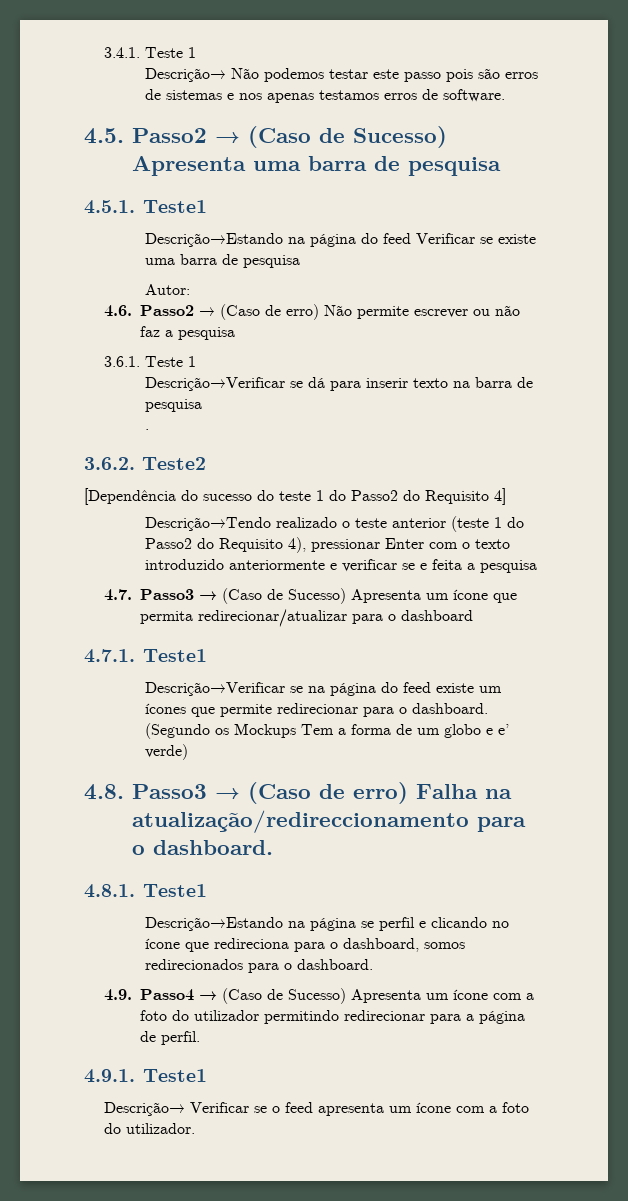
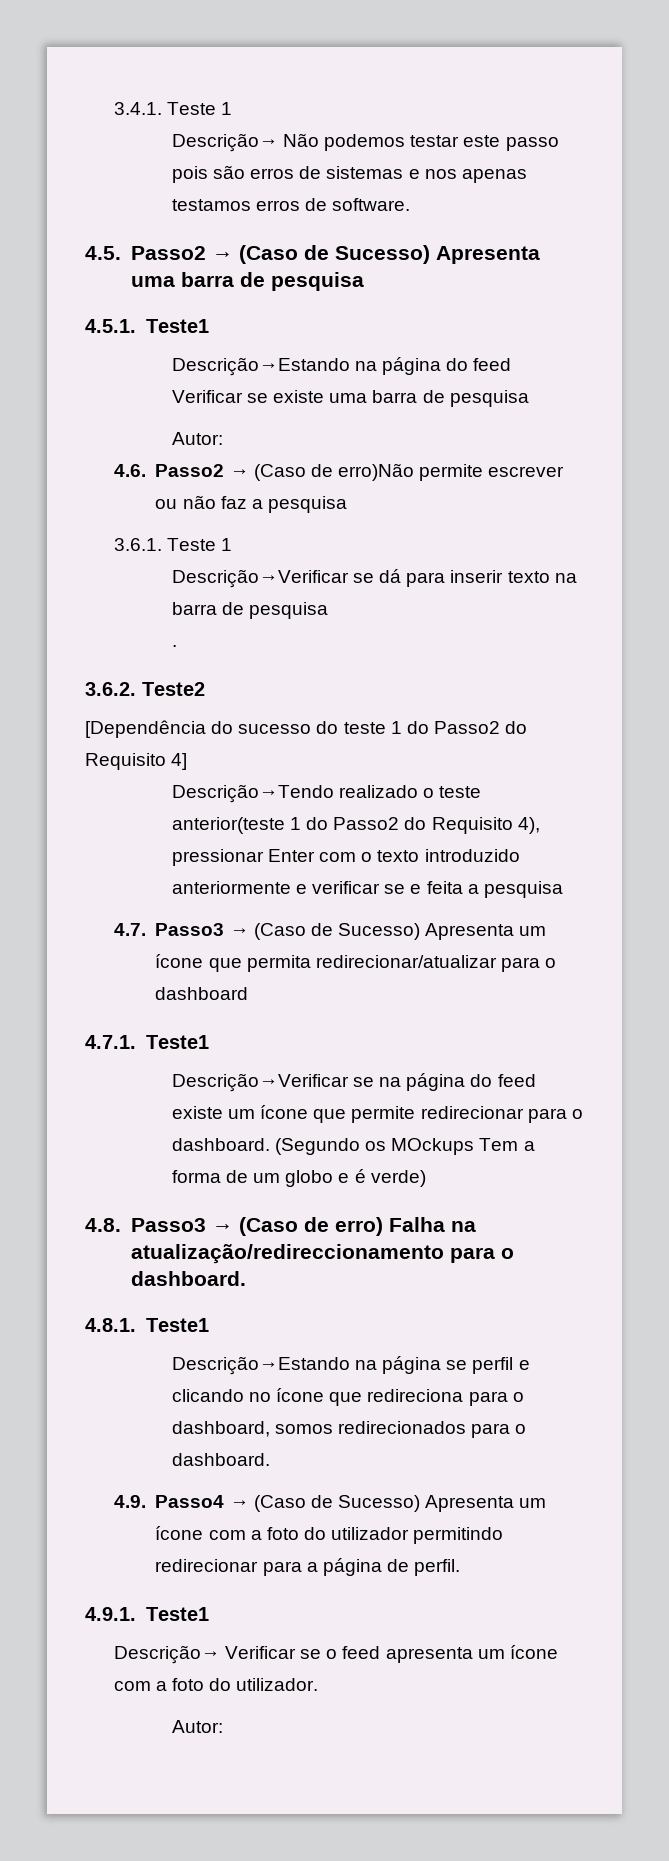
[286,304,353,320] erro) Não -> [337,463,414,481] erro)Não
[391,516,489,532] anterior (teste -> [171,817,285,834] anterior(teste
[144,703,186,714] ícones -> [260,1105,309,1119] ícone
[233,723,296,738] Mockups -> [391,1138,475,1155] MOckups
[497,724,509,735] e’ -> [354,1169,366,1183] é
(196, 1128) none -> [171,1720,223,1733] // Autor:

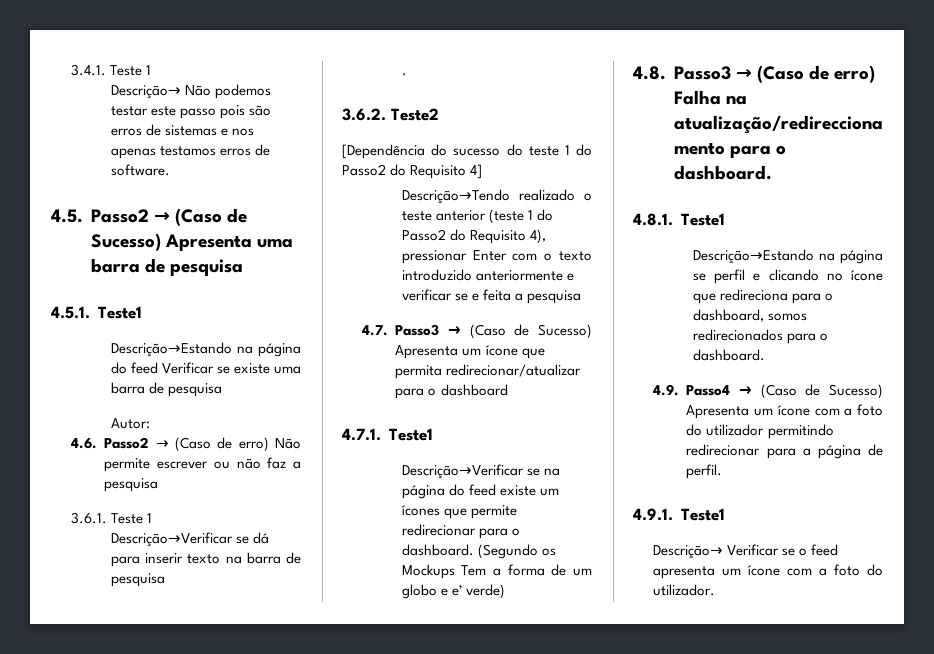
[337,463,414,481] erro)Não -> [238,437,301,452] erro) Não
[171,817,285,834] anterior(teste -> [435,209,524,224] anterior (teste
[260,1105,309,1119] ícone -> [400,505,440,516] ícones
[391,1138,475,1155] MOckups -> [401,564,455,579] Mockups
[354,1169,366,1183] é -> [451,585,462,596] e’
[171,1720,223,1733] // Autor: -> (715, 590) none

